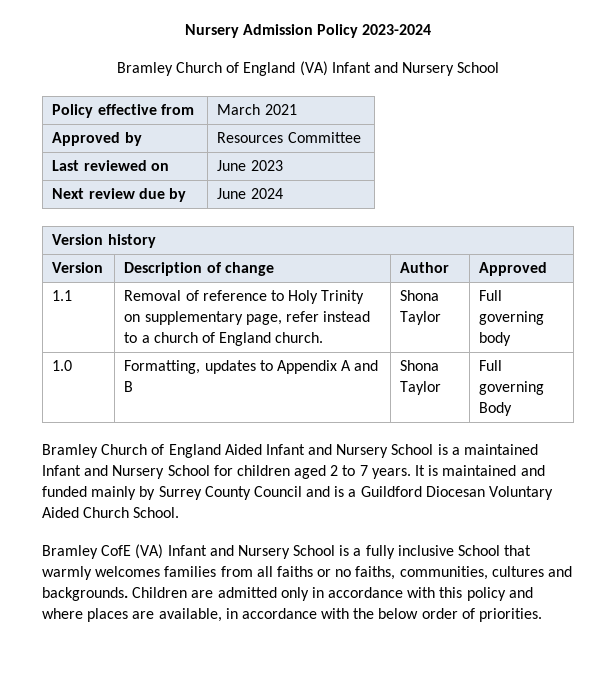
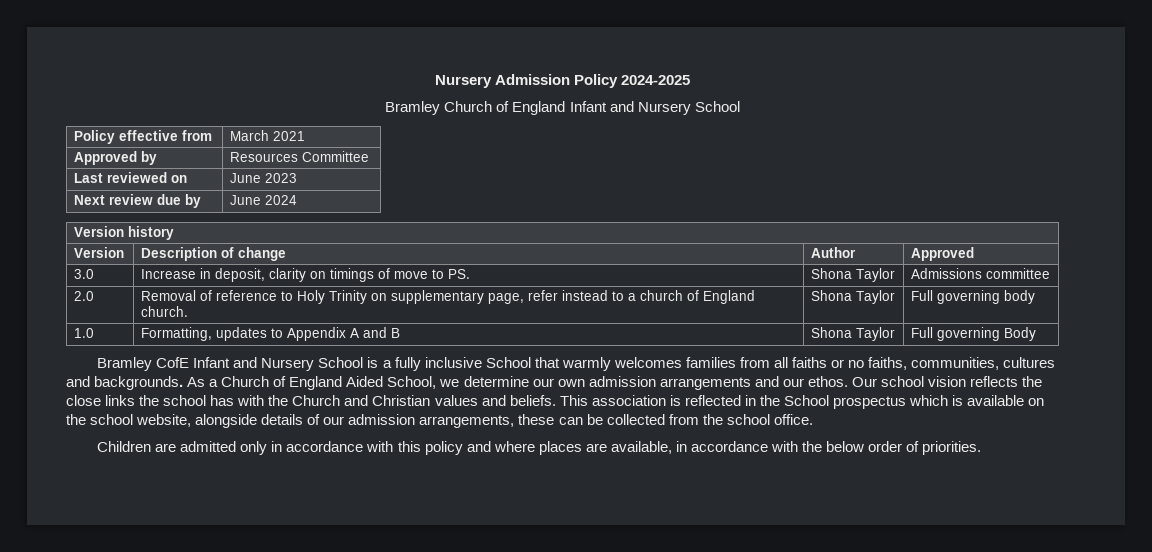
[362,24,432,35] [116,61,328,76] 2023-2024 // Bramley Church of England (VA) -> [621,75,691,85] [385,101,566,115] 2024-2025 // Bramley Church of England
[52,290,73,301] 1.1 -> [74,269,95,279] [141,268,471,282] [811,268,896,282] [911,268,1051,279] [74,291,95,301] 3.0 | Increase in deposit, clarity on timings of move to PS. | Shona Taylor | Admissions committee // 2.0
[42,444,539,458] [42,465,545,479] [42,486,554,500] [42,507,180,518] // Bramley Church of England Aided Infant and Nursery School is a maintained Infant and Nursery School for children aged 2 to 7 years. It is maintained and funded mainly by Surrey County Council and is a Guildford Diocesan Voluntary Aided Church School. -> (1037, 334) none
[135,544,164,559] (VA) -> (190, 362) none
(128, 594) none -> [187,376,1043,390] [66,395,1045,409] [66,414,813,428] As a Church of England Aided School, we determine our own admission arrangements and our ethos. Our school vision reflects the close links the school has with the Church and Christian values and beliefs. This association is reflected in the School prospectus which is available on the school website, alongside details of our admission arrangements, these can be collected from the school office. //

